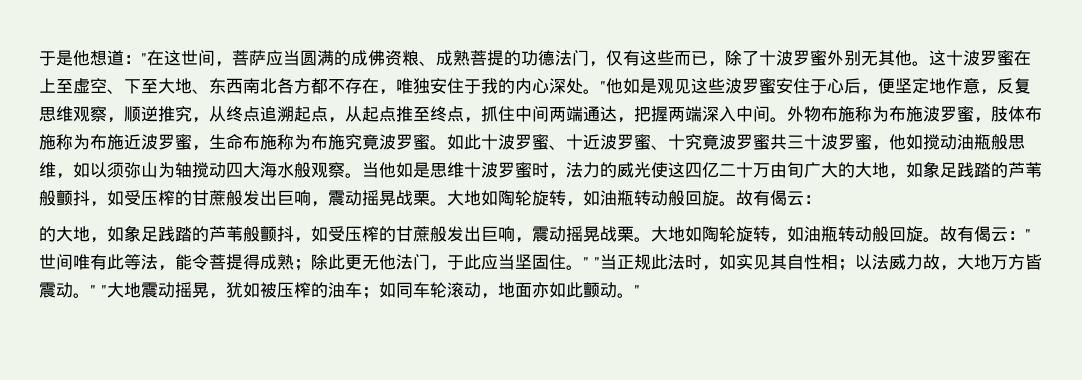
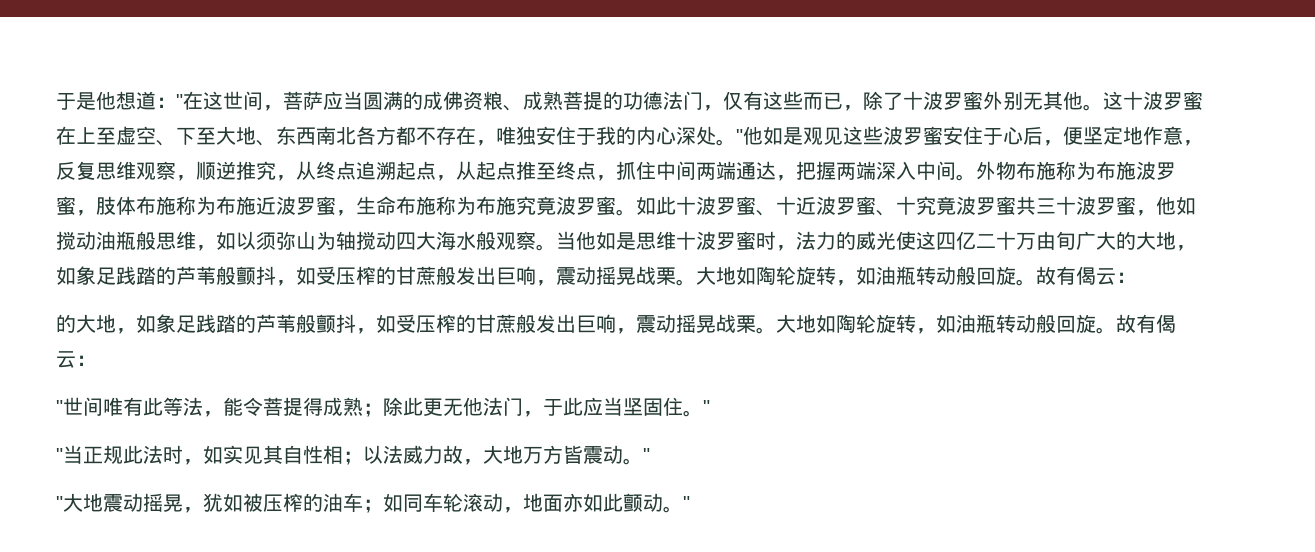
(1025, 235) none -> (96, 360) //
(589, 262) none -> (710, 407) //
(96, 290) none -> (650, 455) //

